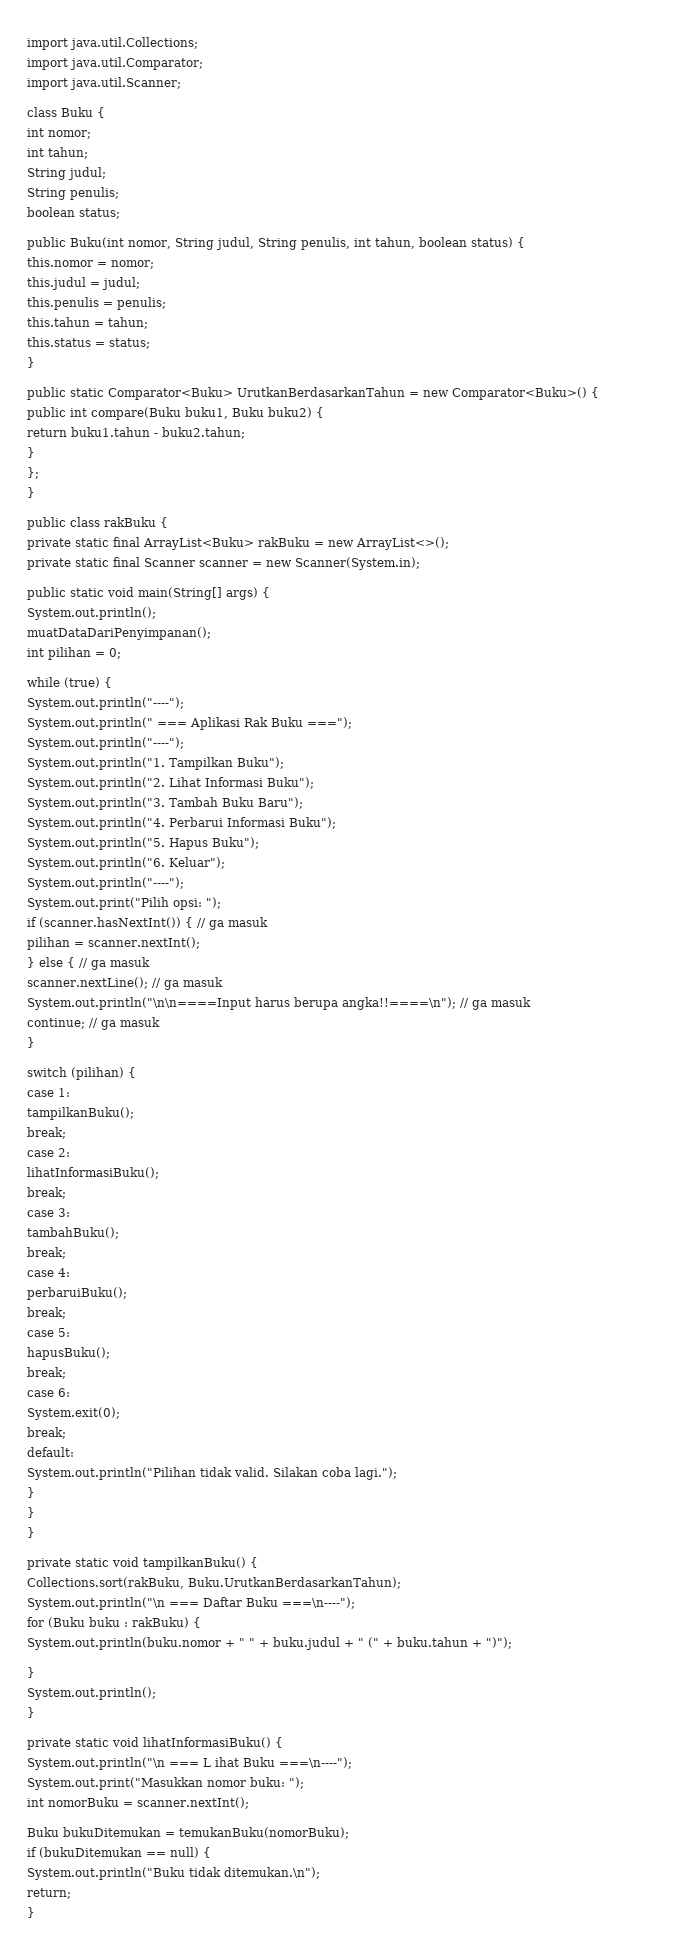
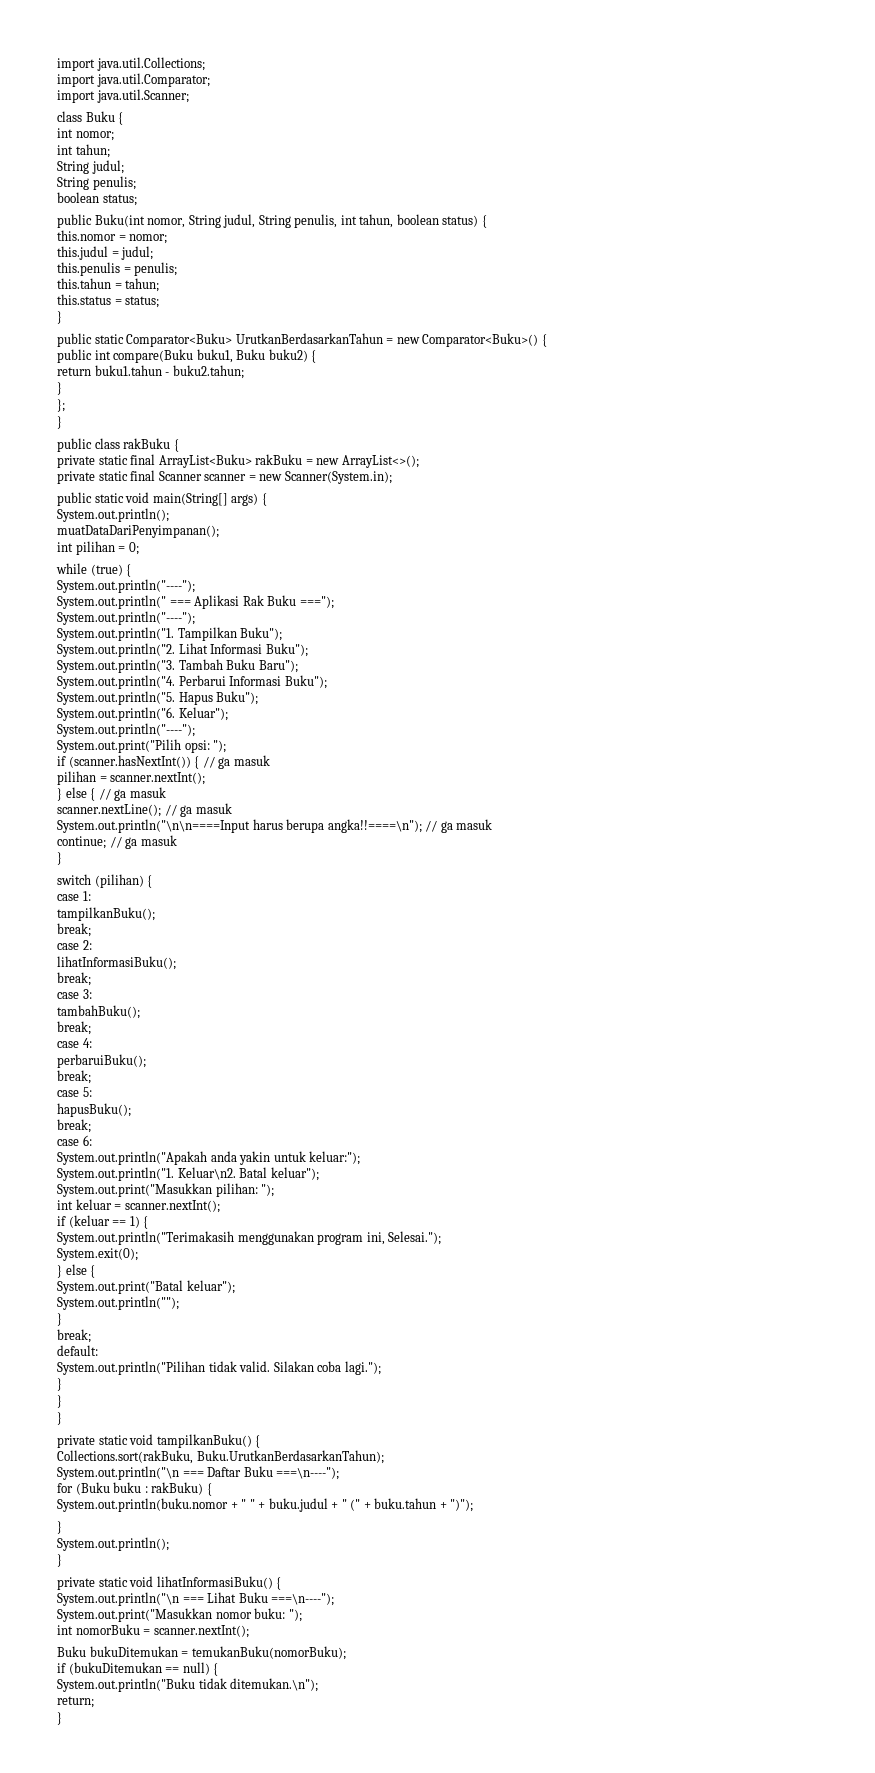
[27,1407,120,1420] System.exit(0); -> [57,1151,361,1165] [57,1167,319,1181] [57,1183,275,1197] [57,1199,220,1213] [57,1215,149,1229] [57,1231,442,1245] [57,1248,138,1261] [57,1264,96,1278] [57,1280,235,1294] [57,1296,179,1310] [57,1313,62,1326] System.out.println("Apakah anda yakin untuk keluar:"); // System.out.println("1. Keluar\n2. Batal keluar"); // System.out.print("Masukkan pilihan: "); // int keluar = scanner.nextInt(); // if (keluar == 1) { // System.out.println("Terimakasih menggunakan program ini, Selesai."); // System.exit(0); // } else { // System.out.print("Batal keluar"); // System.out.println(""); // }
[203,1757,239,1767] L ihat -> [207,1592,237,1603] Lihat

